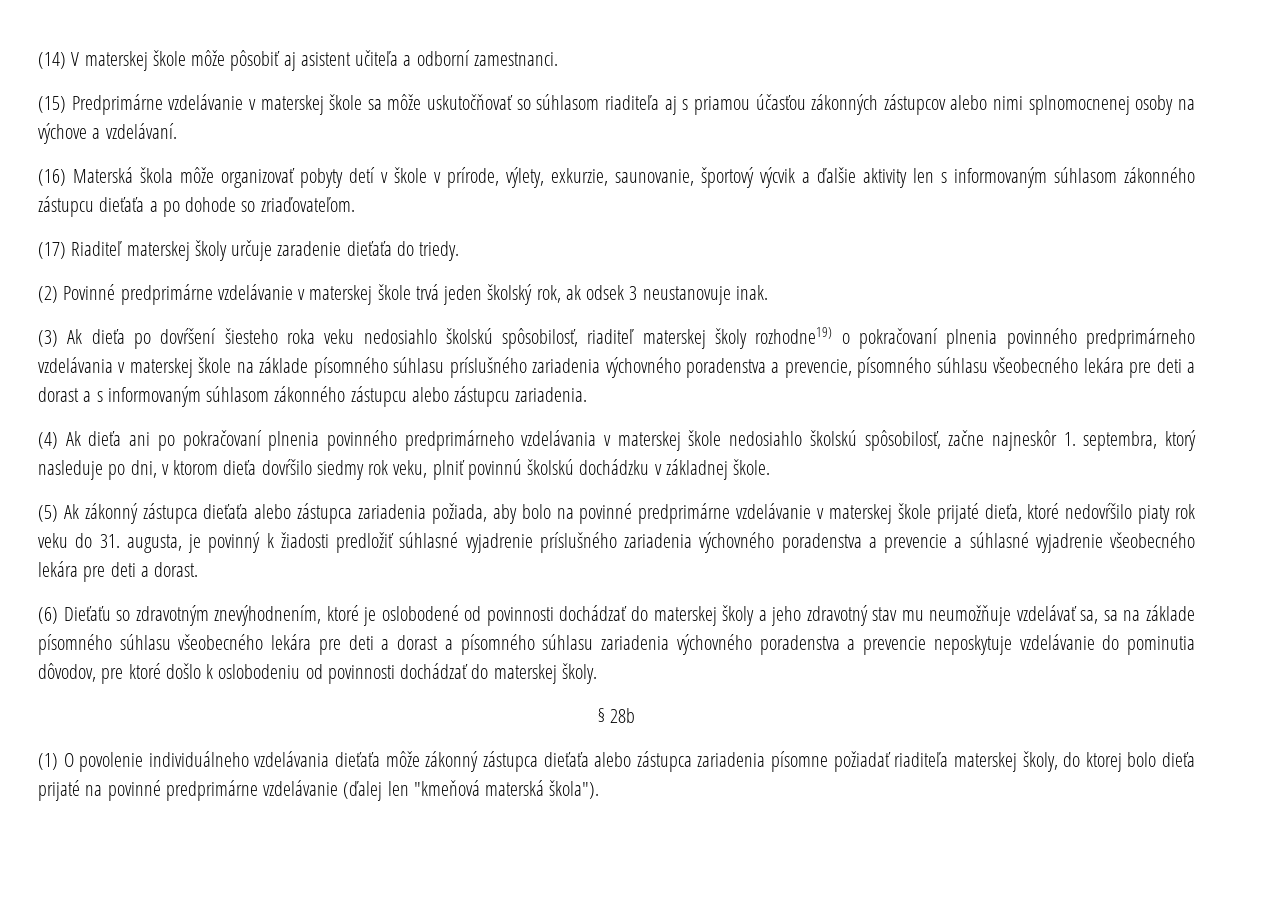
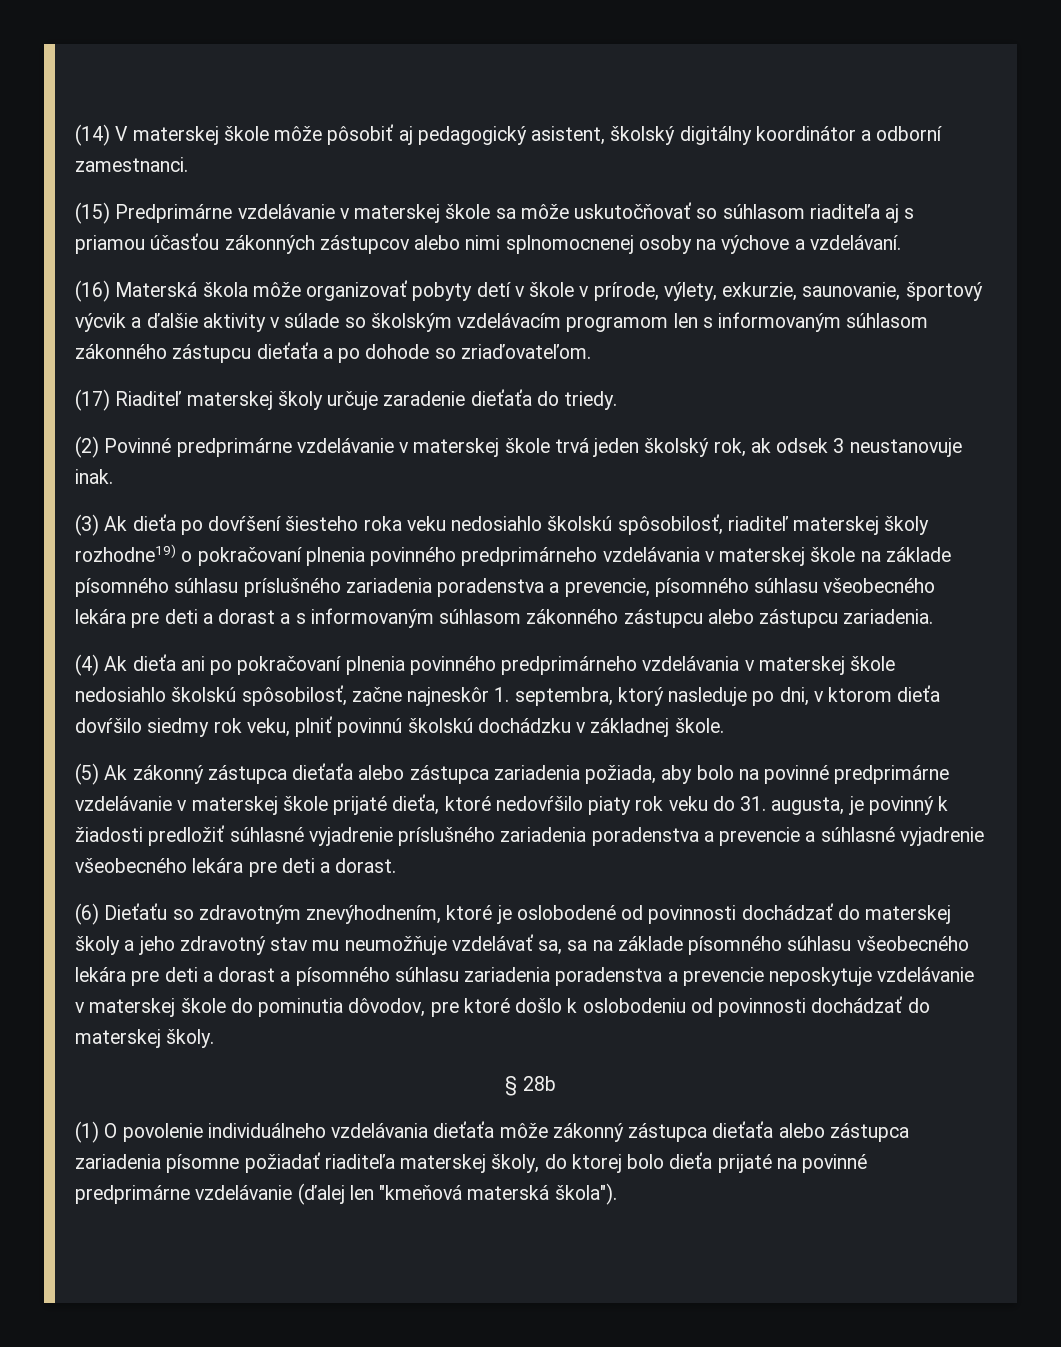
[300,50,399,66] asistent učiteľa -> [417,126,856,145] pedagogický asistent, školský digitálny koordinátor
(907, 178) none -> [270,313,669,332] v súlade so školským vzdelávacím programom
[605,357,681,378] výchovného -> (432, 585) none
[699,532,775,553] výchovného -> (587, 834) none
[676,634,752,655] výchovného -> (551, 974) none
(1095, 642) none -> [75,998,226,1017] v materskej škole

